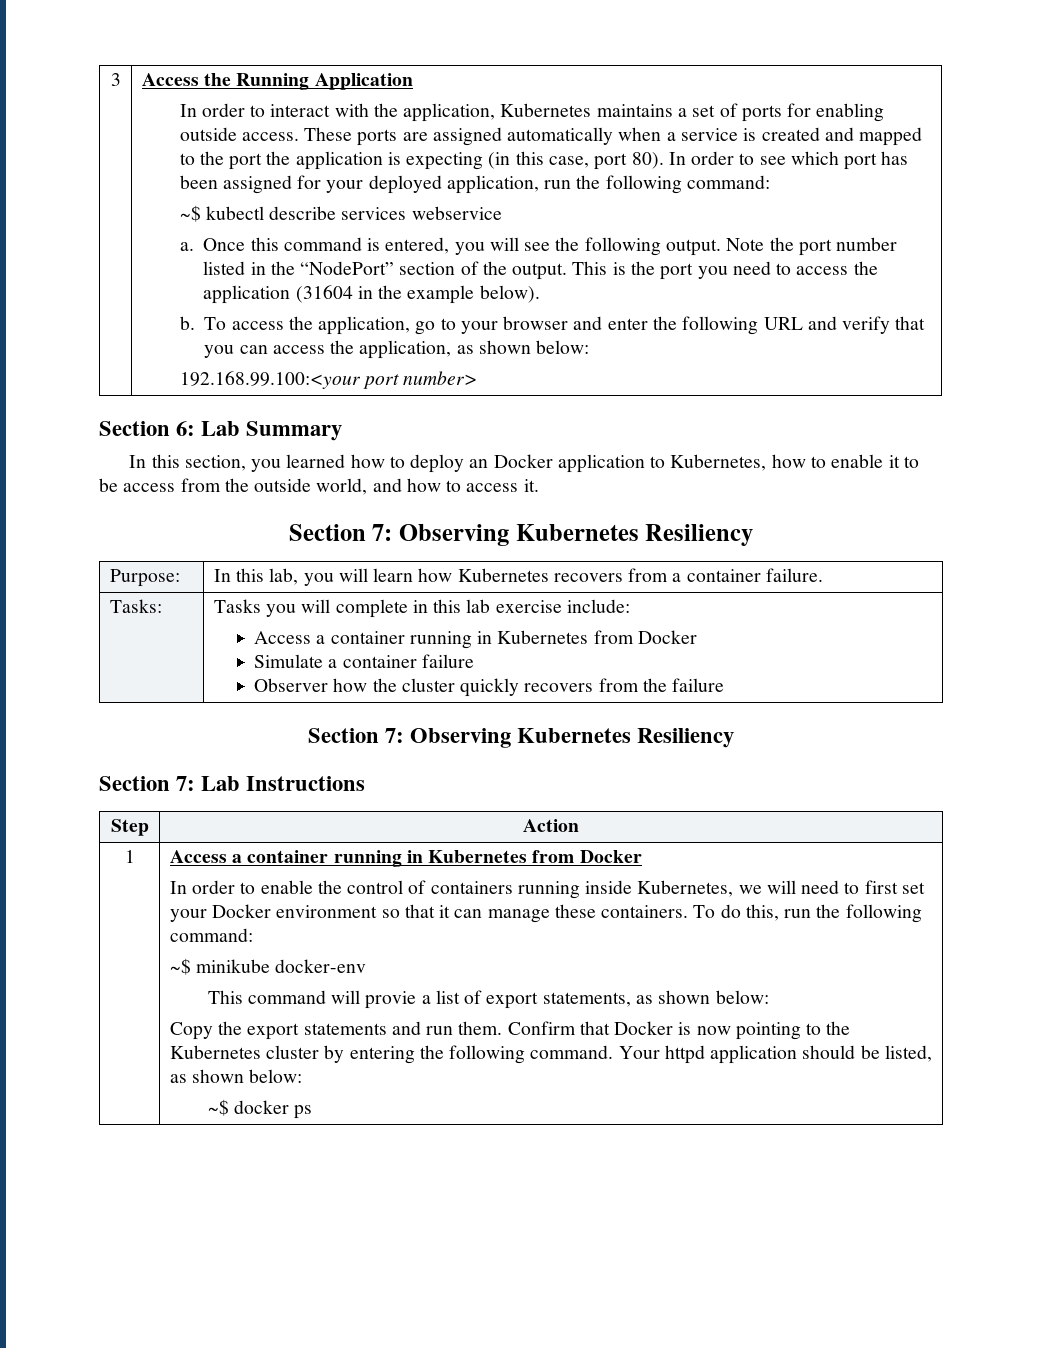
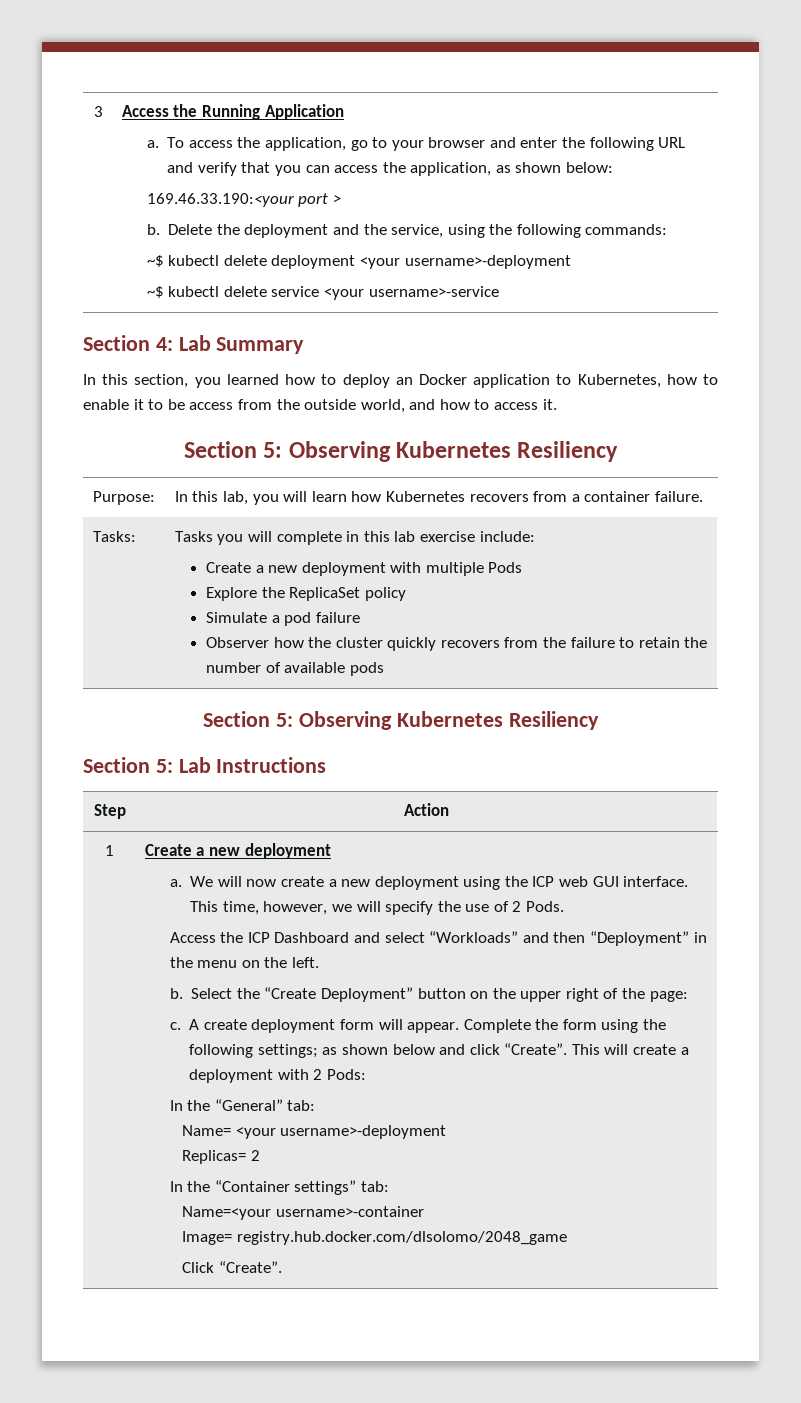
[179,103,885,122] [179,127,923,146] [179,151,909,170] [179,175,770,194] [179,205,502,222] [179,237,898,256] [203,261,878,280] [203,285,540,304] [179,316,195,330] In order to interact with the application, Kubernetes maintains a set of ports for enabling outside access. These ports are assigned automatically when a service is created and mapped to the port the application is expecting (in this case, port 80). In order to see which port has been assigned for your deployed application, run the following command: // ~$ kubectl describe services webservice // a. Once this command is entered, you will see the following output. Note the port number listed in the “NodePort” section of the output. This is the port you need to access the application (31604 in the example below). // b. -> [146,140,159,148] a.
[179,371,478,389] [99,421,196,436] 192.168.99.100:<your port number> // Section 6: -> [146,193,341,207] [146,224,668,238] [146,255,571,269] [146,286,499,300] [83,335,173,351] 169.46.33.190:<your port > // b. Delete the deployment and the service, using the following commands: // ~$ kubectl delete deployment <your username>-deployment // ~$ kubectl delete service <your username>-service // Section 4:
[372,524,393,541] 7: -> [263,442,283,458] 5:
[254,630,697,649] Access a container running in Kubernetes from Docker -> [205,562,523,576] [205,587,406,601] Create a new deployment with multiple Pods // Explore the ReplicaSet policy
[342,655,417,668] container -> [284,612,312,626] pod
[307,728,404,743] // Section 7: -> [619,637,708,648] [205,662,384,676] [203,711,294,727] to retain the number of available pods // Section 5:
[176,776,196,791] 7: -> [155,759,173,773] 5:
[169,850,642,867] [169,880,925,899] [169,904,922,923] [169,928,253,942] [169,958,367,975] [207,990,769,1009] [169,1021,851,1040] [169,1045,932,1064] [169,1069,303,1083] [207,1099,313,1119] Access a container running in Kubernetes from Docker // In order to enable the control of containers running inside Kubernetes, we will need to first set your Docker environment so that it can manage these containers. To do this, run the following command: // ~$ minikube docker-env // This command will provie a list of export statements, as shown below: // Copy the export statements and run them. Confirm that Docker is now pointing to the Kubernetes cluster by entering the following command. Your httpd application should be listed, as shown below: // ~$ docker ps -> [144,843,331,859] [169,876,689,890] [190,901,565,915] [169,931,707,946] [169,957,320,968] [169,987,688,1002] [169,1019,667,1033] [189,1043,689,1058] [189,1069,366,1083] [169,1099,316,1111] [182,1125,447,1139] [182,1150,260,1164] [169,1180,390,1195] [182,1206,424,1220] [182,1231,567,1245] [182,1261,282,1273] Create a new deployment // a. We will now create a new deployment using the ICP web GUI interface. This time, however, we will specify the use of 2 Pods. // Access the ICP Dashboard and select “Workloads” and then “Deployment” in the menu on the left. // b. Select the “Create Deployment” button on the upper right of the page: // c. A create deployment form will appear. Complete the form using the following settings; as shown below and click “Create”. This will create a deployment with 2 Pods: // In the “General” tab: // Name= <your username>-deployment // Replicas= 2 // In the “Container settings” tab: // Name=<your username>-container // Image= registry.hub.docker.com/dlsolomo/2048_game // Click “Create”.

